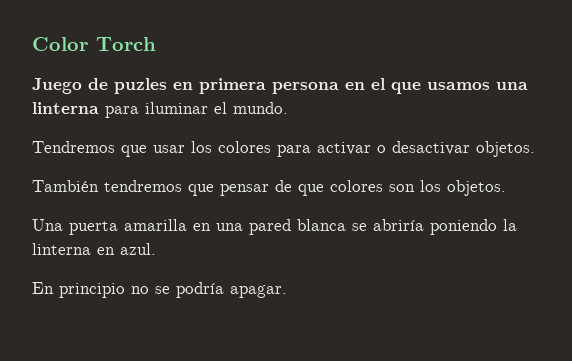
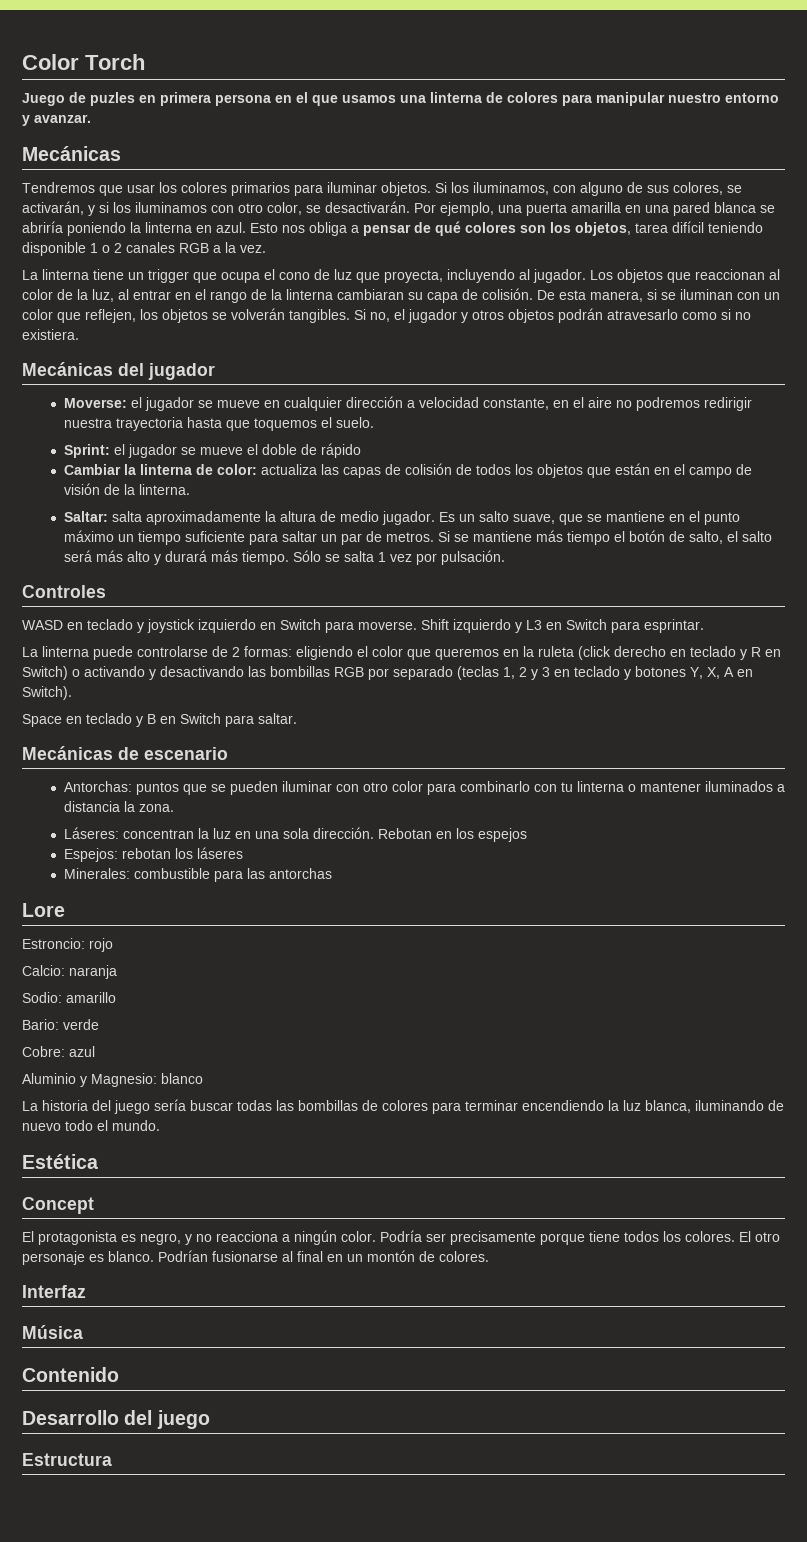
[105,102,288,118] para iluminar el mundo. -> [486,92,779,106] [22,114,91,126] [22,146,121,161] de colores para manipular nuestro entorno y avanzar. // Mecánicas
[277,141,535,157] [32,180,506,196] [32,219,63,231] para activar o desactivar objetos. // También tendremos que pensar de que colores son los objetos. // Una -> [231,182,742,196] [22,201,522,216] primarios para iluminar objetos. Si los iluminamos, con alguno de sus colores, se activarán, y si los iluminamos con otro color, se desactivarán. Por ejemplo, una
[32,282,287,298] // En principio no se podría apagar. -> [250,221,763,236] [22,242,266,256] [22,269,780,283] [22,288,780,303] [22,308,751,323] [22,329,79,340] [22,362,215,380] [63,396,752,411] [63,417,374,431] [63,443,361,458] [63,463,752,478] [63,483,190,495] [63,511,740,525] [63,530,772,545] [63,550,505,565] [22,585,106,598] [22,619,704,633] [22,646,781,660] [22,666,753,680] [22,686,72,700] [22,713,297,727] [22,746,228,760] [63,781,785,795] [63,801,174,812] [63,827,527,842] [63,847,243,862] [63,868,332,882] [22,903,65,917] [22,938,113,952] [22,965,117,979] [22,992,116,1003] [22,1019,99,1030] [22,1046,95,1057] [22,1073,203,1087] [22,1099,784,1114] [22,1120,160,1131] [22,1154,98,1169] [22,1197,94,1214] [22,1230,780,1245] [22,1250,489,1265] [22,1285,86,1298] [22,1325,83,1339] [22,1367,119,1382] [22,1410,210,1429] [22,1453,112,1466] Esto nos obliga a pensar de qué colores son los objetos, tarea difícil teniendo disponible 1 o 2 canales RGB a la vez. // La linterna tiene un trigger que ocupa el cono de luz que proyecta, incluyendo al jugador. Los objetos que reaccionan al color de la luz, al entrar en el rango de la linterna cambiaran su capa de colisión. De esta manera, si se iluminan con un color que reflejen, los objetos se volverán tangibles. Si no, el jugador y otros objetos podrán atravesarlo como si no existiera. // Mecánicas del jugador // Moverse: el jugador se mueve en cualquier dirección a velocidad constante, en el aire no podremos redirigir nuestra trayectoria hasta que toquemos el suelo. // Sprint: el jugador se mueve el doble de rápido // Cambiar la linterna de color: actualiza las capas de colisión de todos los objetos que están en el campo de visión de la linterna. // Saltar: salta aproximadamente la altura de medio jugador. Es un salto suave, que se mantiene en el punto máximo un tiempo suficiente para saltar un par de metros. Si se mantiene más tiempo el botón de salto, el salto será más alto y durará más tiempo. Sólo se salta 1 vez por pulsación. // Controles // WASD en teclado y joystick izquierdo en Switch para moverse. Shift izquierdo y L3 en Switch para esprintar. // La linterna puede controlarse de 2 formas: eligiendo el color que queremos en la ruleta (click derecho en teclado y R en Switch) o activando y desactivando las bombillas RGB por separado (teclas 1, 2 y 3 en teclado y botones Y, X, A en Switch). // Space en teclado y B en Switch para saltar. // Mecánicas de escenario // Antorchas: puntos que se pueden iluminar con otro color para combinarlo con tu linterna o mantener iluminados a distancia la zona. // Láseres: concentran la luz en una sola dirección. Rebotan en los espejos // Espejos: rebotan los láseres // Minerales: combustible para las antorchas // Lore // Estroncio: rojo // Calcio: naranja // Sodio: amarillo // Bario: verde // Cobre: azul // Aluminio y Magnesio: blanco // La historia del juego sería buscar todas las bombillas de colores para terminar encendiendo la luz blanca, iluminando de nuevo todo el mundo. // Estética // Concept // El protagonista es negro, y no reacciona a ningún color. Podría ser precisamente porque tiene todos los colores. El otro personaje es blanco. Podrían fusionarse al final en un montón de colores. // Interfaz // Música // Contenido // Desarrollo del juego // Estructura

